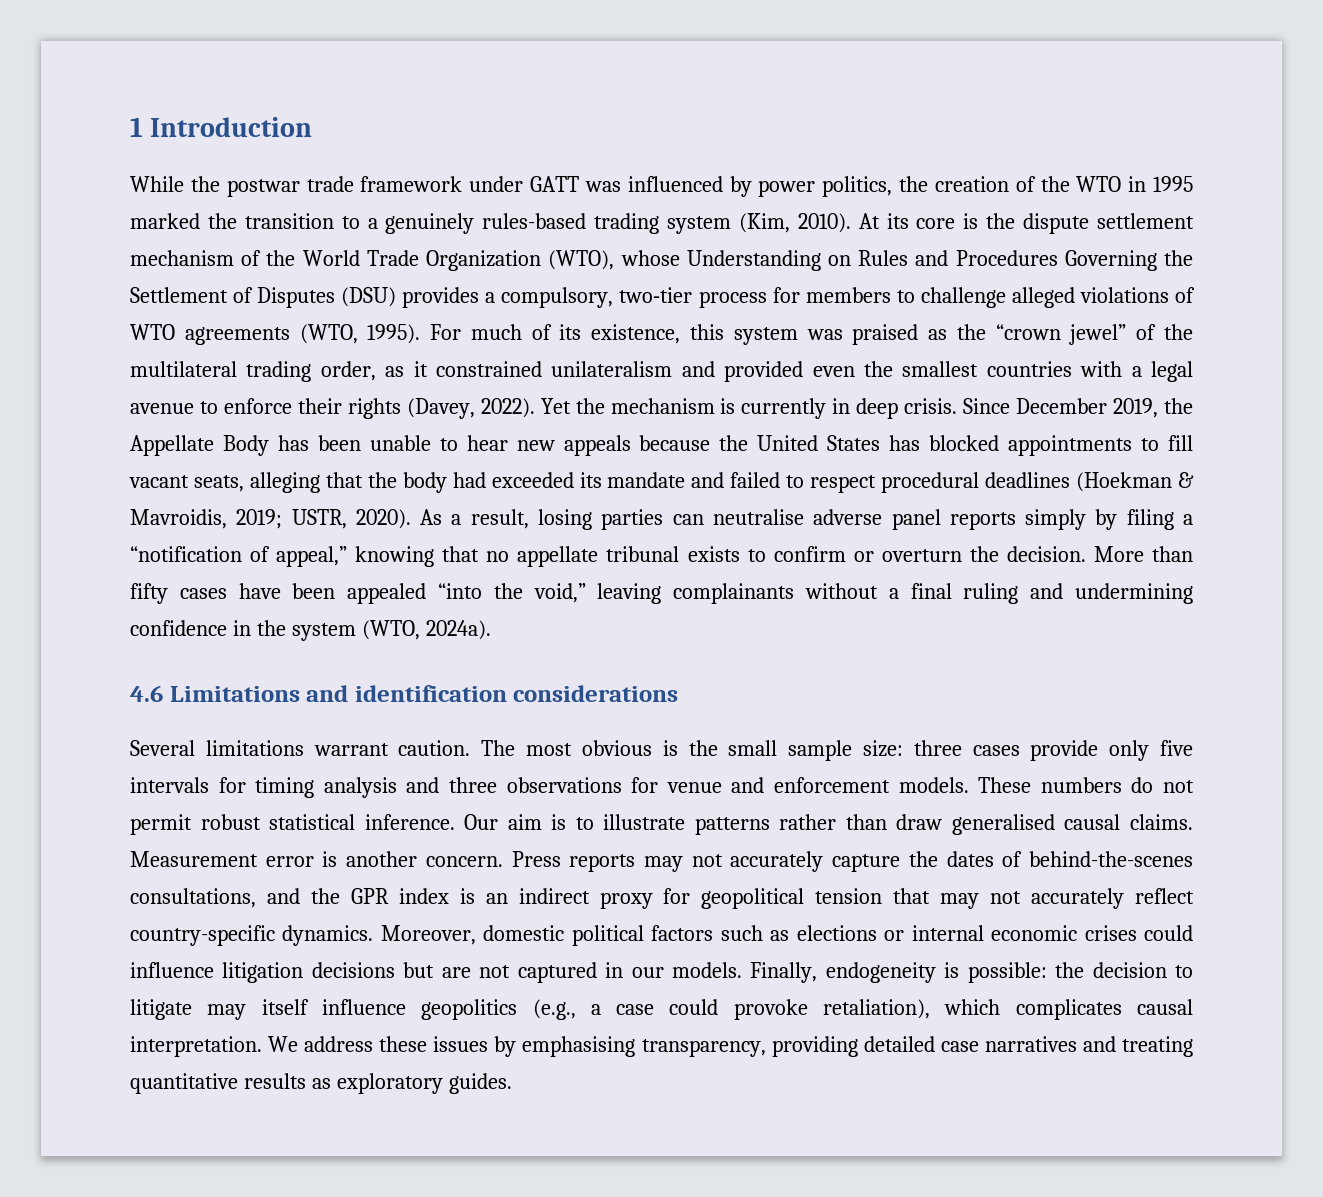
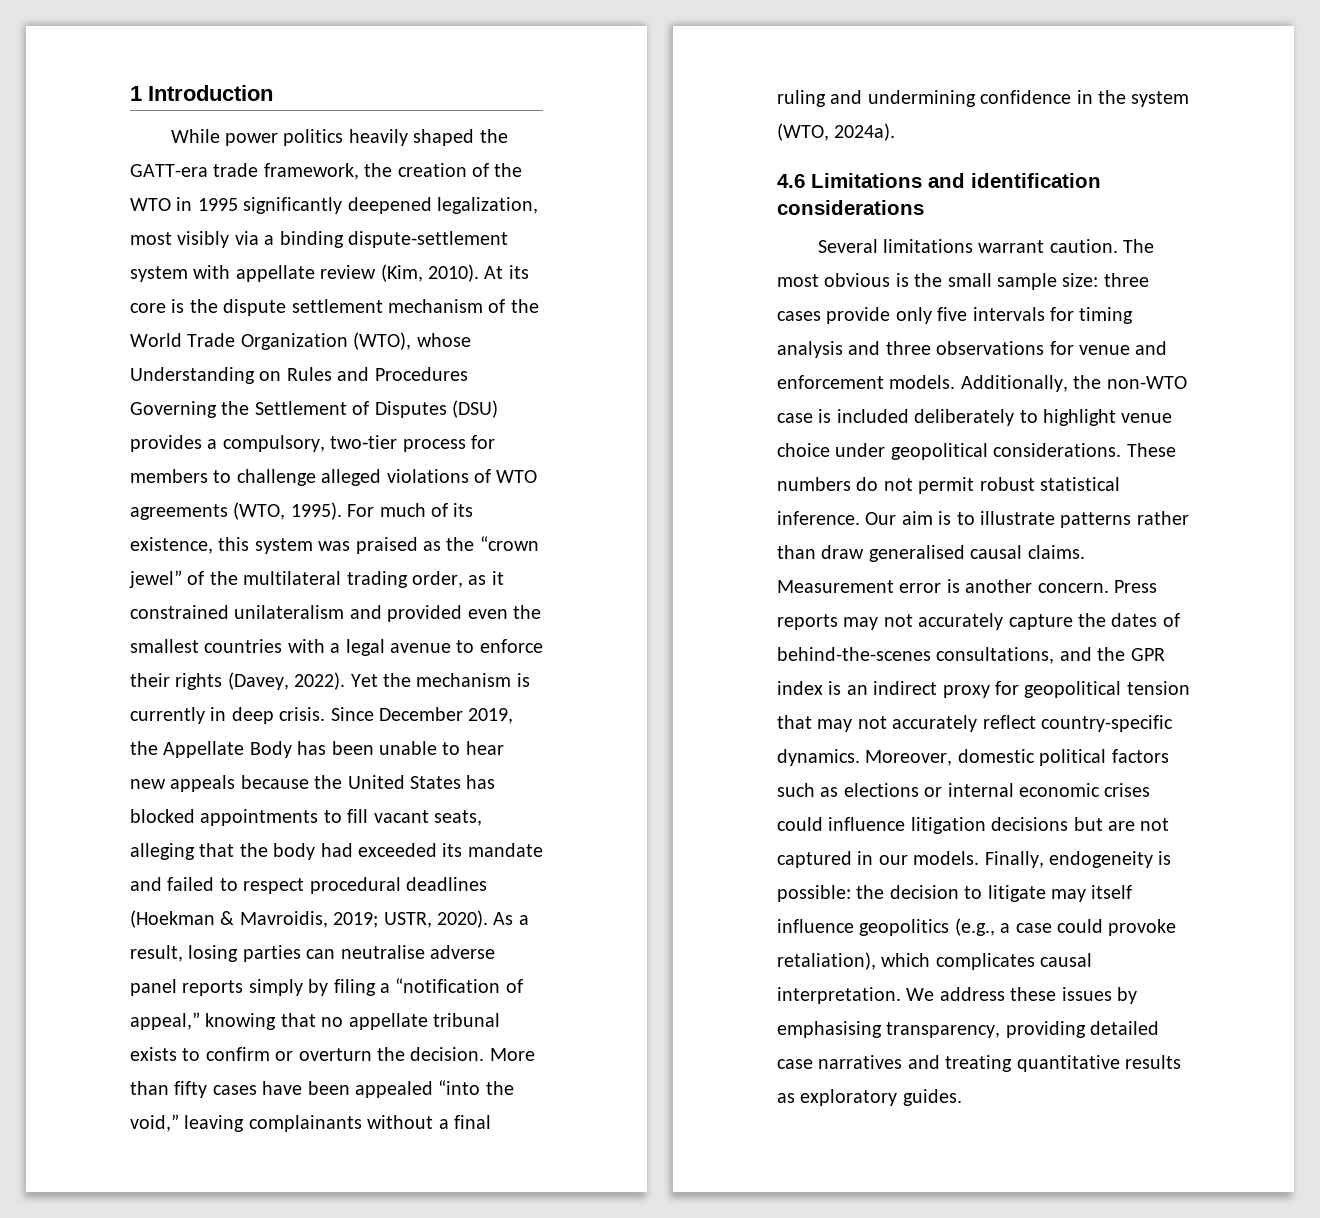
[190,176,893,197] the postwar trade framework under GATT was influenced by power politics, -> [224,129,508,146] [130,163,359,180] power politics heavily shaped the GATT-era trade framework,
[130,213,732,234] marked the transition to a genuinely rules-based trading system -> [243,197,538,214] [130,231,508,248] [130,265,377,282] significantly deepened legalization, most visibly via a binding dispute-settlement system with appellate review
(969, 785) none -> [960,375,1187,392] [777,409,1173,426] [777,443,1122,460] Additionally, the non-WTO case is included deliberately to highlight venue choice under geopolitical considerations.

